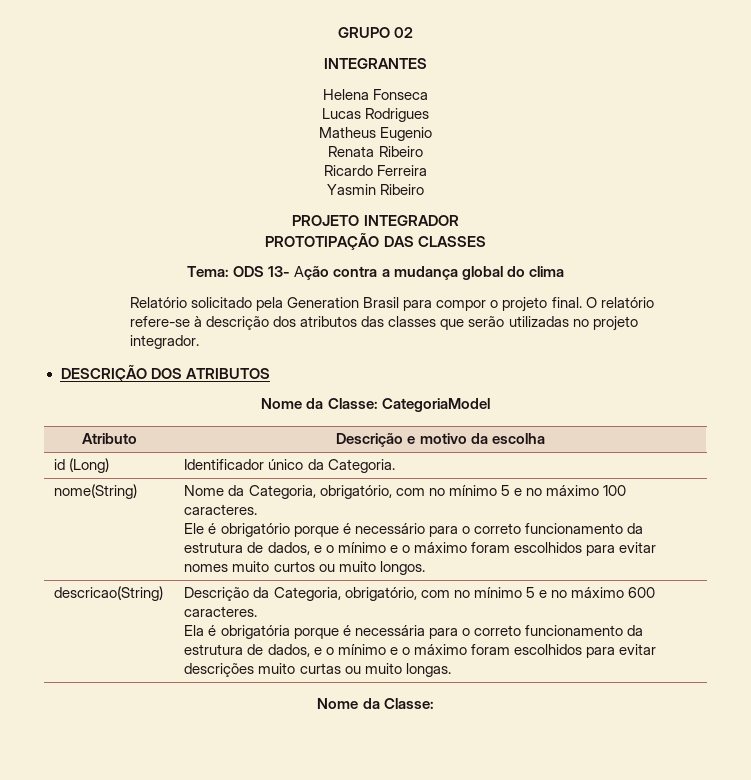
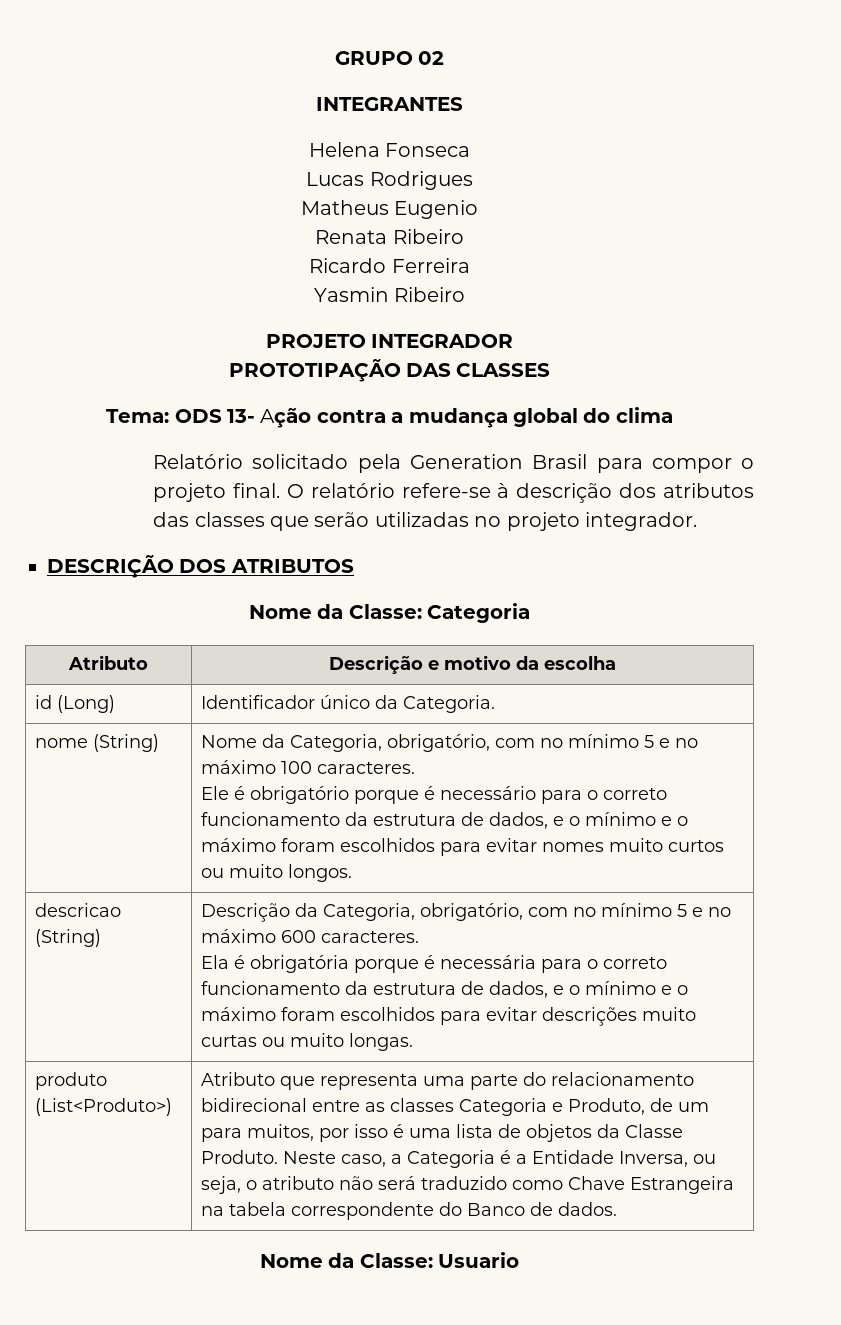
[381,398,490,412] CategoriaModel -> [427,603,531,623] Categoria
[54,484,138,499] nome(String) -> [35,734,160,752] nome (String)
[54,586,164,601] descricao(String) -> [35,903,122,917] [35,929,102,947] descricao (String)
[317,698,434,709] // Nome da Classe: -> [35,1072,108,1090] [35,1098,173,1116] [201,1072,695,1090] [201,1098,710,1116] [201,1124,684,1142] [201,1150,717,1168] [201,1176,735,1194] [201,1202,618,1220] [259,1252,520,1268] // produto (List<Produto>) | Atributo que representa uma parte do relacionamento bidirecional entre as classes Categoria e Produto, de um para muitos, por isso é uma lista de objetos da Classe Produto. Neste caso, a Categoria é a Entidade Inversa, ou seja, o atributo não será traduzido como Chave Estrangeira na tabela correspondente do Banco de dados. // Nome da Classe: Usuario

